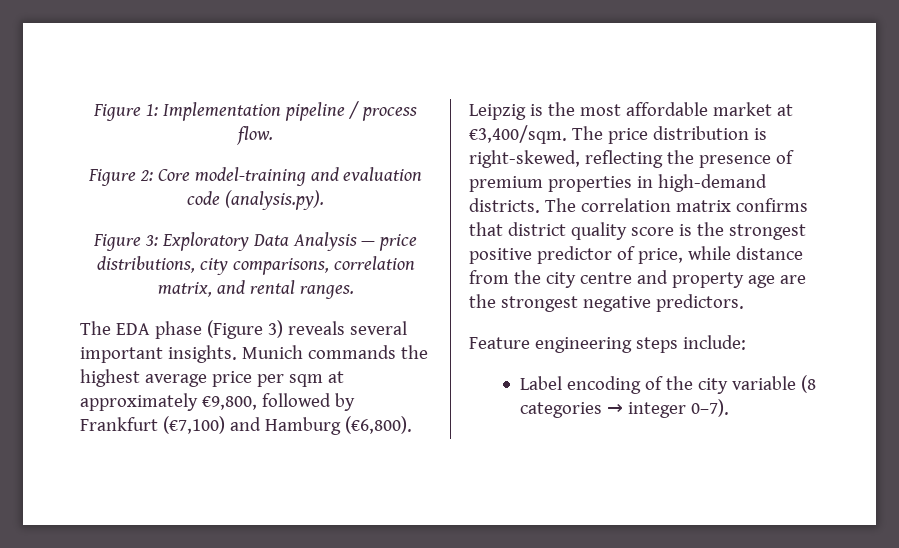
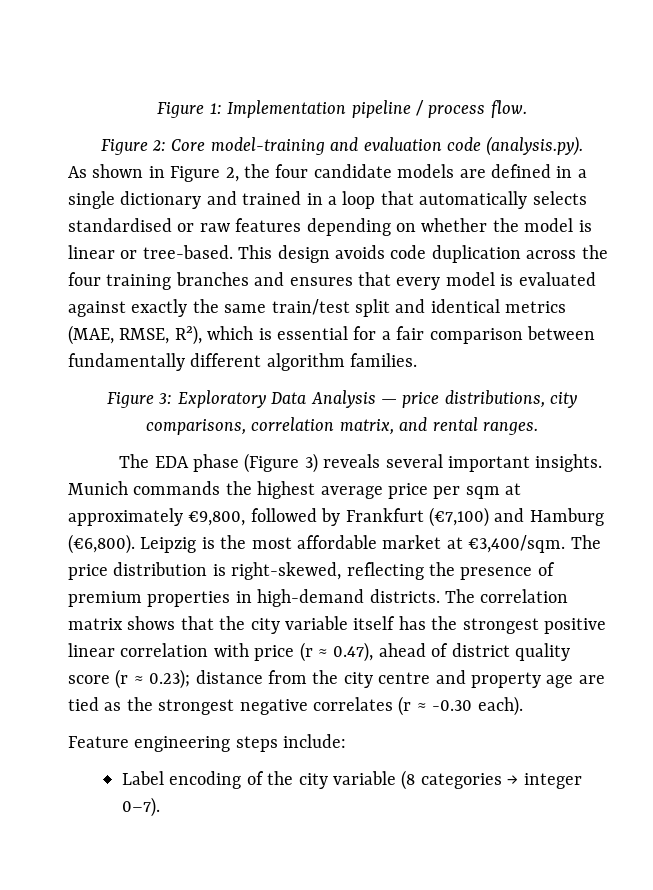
(324, 200) none -> [68,164,587,182] [68,191,587,209] [68,218,592,236] [68,245,608,263] [68,272,596,290] [68,299,567,317] [68,325,595,345] [68,353,418,371] // As shown in Figure 2, the four candidate models are defined in a single dictionary and trained in a loop that automatically selects standardised or raw features depending on whether the model is linear or tree-based. This design avoids code duplication across the four training branches and ensures that every model is evaluated against exactly the same train/test split and identical metrics (MAE, RMSE, R²), which is essential for a fair comparison between fundamentally different algorithm families.
[735,198,808,212] [469,222,806,240] [469,246,731,264] confirms that district quality score is the strongest positive predictor of price, while -> [127,616,606,634] [68,642,570,662] [68,669,191,689] shows that the city variable itself has the strongest positive linear correlation with price (r ≈ 0.47), ahead of district quality score (r ≈ 0.23);
(806, 279) none -> [68,697,122,711] tied as
[655,294,744,312] predictors. -> [313,696,523,716] correlates (r ≈ -0.30 each).

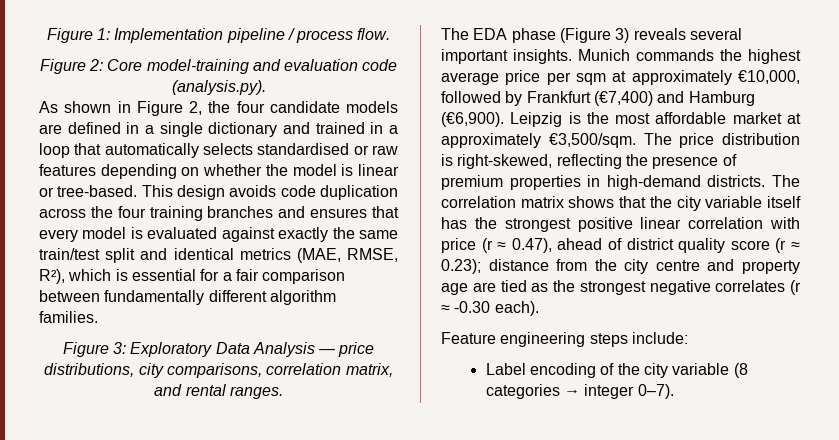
[188,511,246,526] €9,800, -> [738,70,800,84] €10,000,
[429,507,489,527] (€7,100) -> [593,91,653,106] (€7,400)
[68,534,135,554] (€6,800). -> [441,112,504,127] (€6,900).
[468,535,566,553] €3,400/sqm. -> [441,133,636,148] approximately €3,500/sqm.

